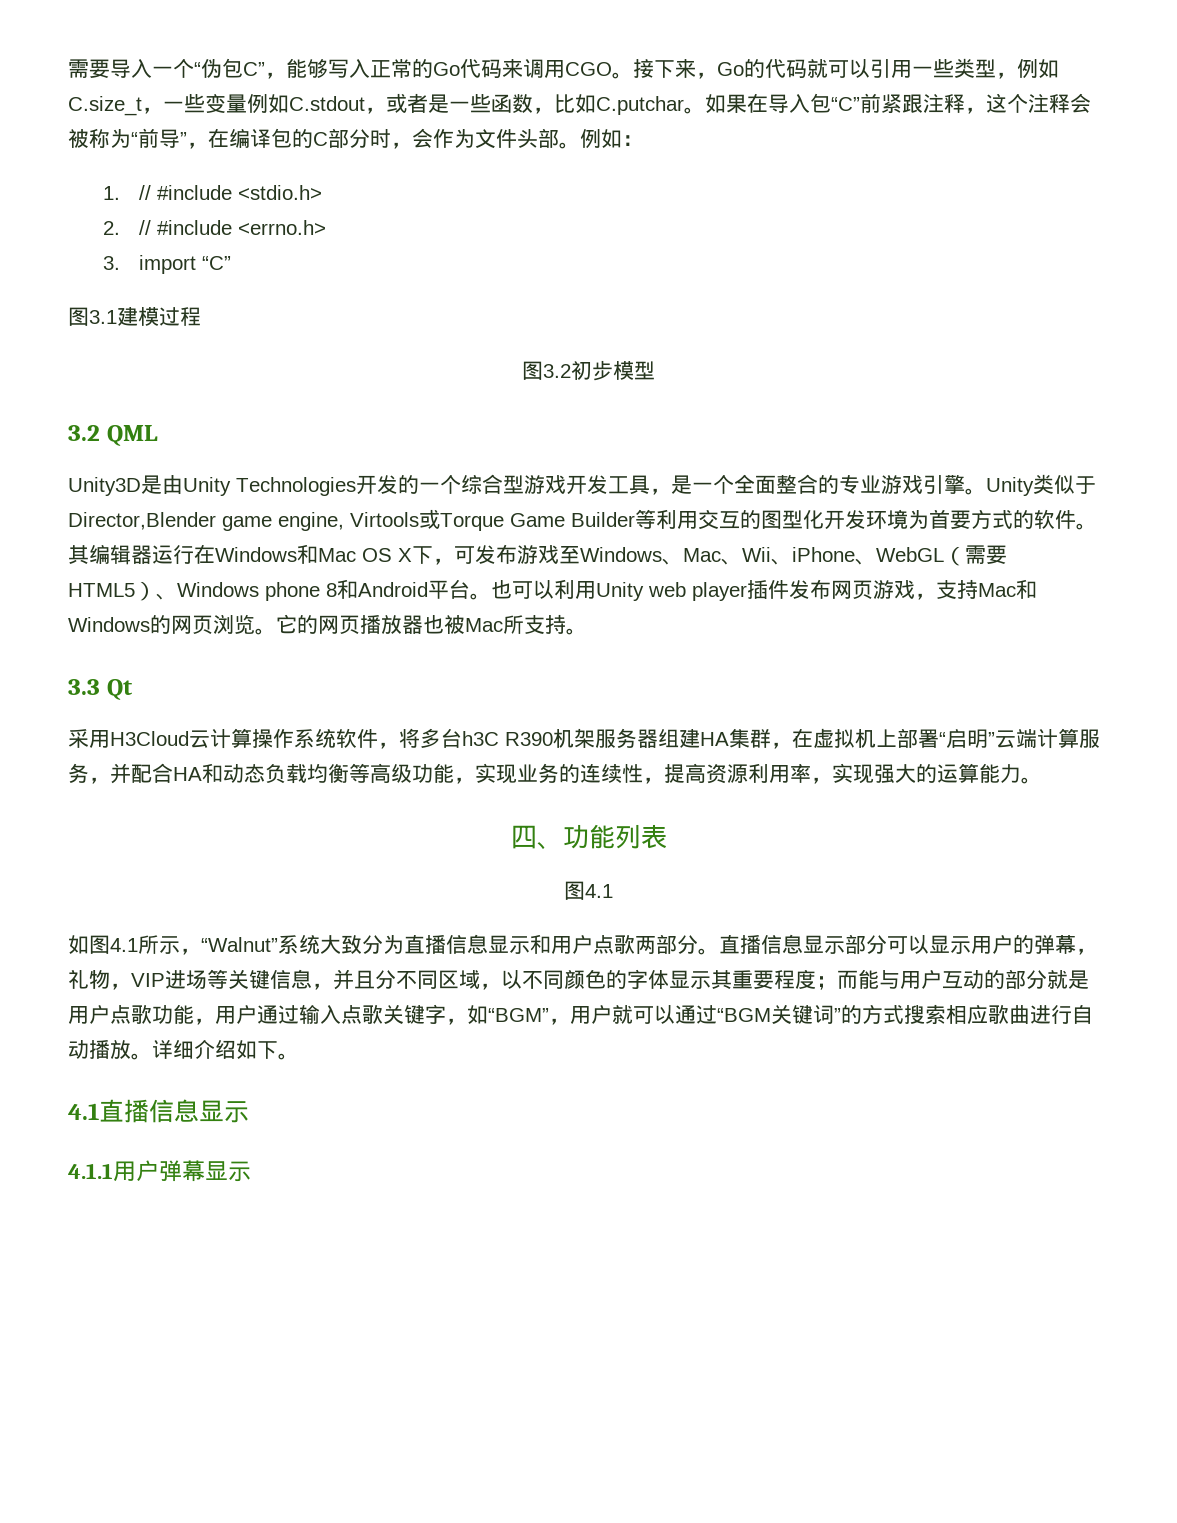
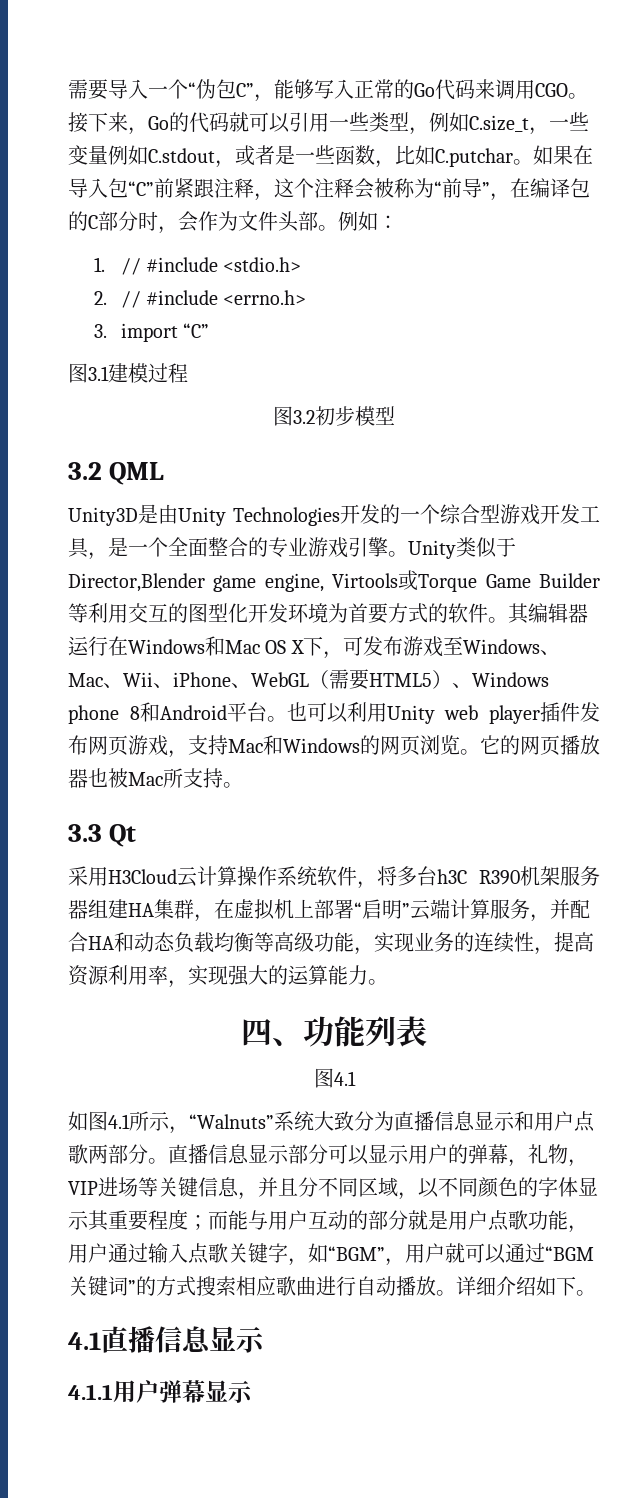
[201,937,278,952] “Walnut” -> [189,1114,274,1129] “Walnuts”

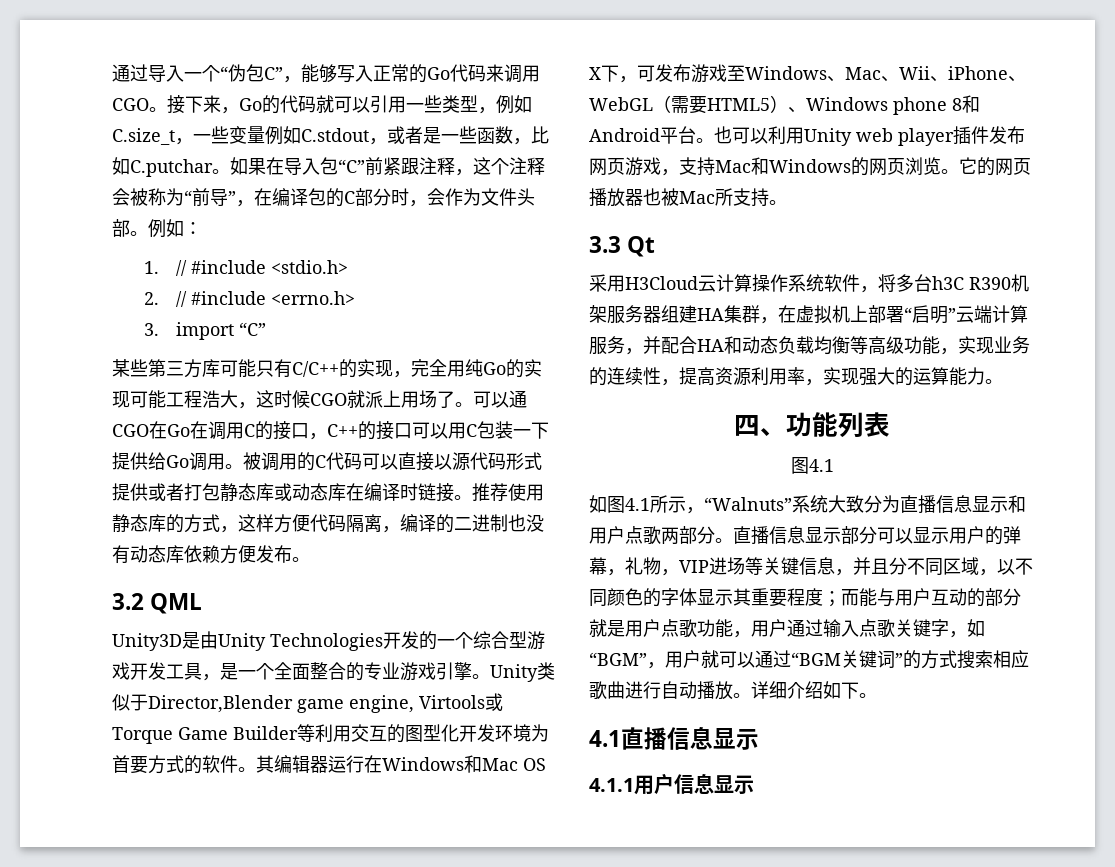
[68,79,108,100] 需要 -> [112,64,148,82] 通过
[68,363,188,383] [273,406,395,426] 图3.1建模过程 // 图3.2初步模型 -> [112,359,542,378] [112,390,527,409] [112,421,549,440] [112,452,542,471] [112,483,544,502] [112,514,544,533] [112,545,310,564] 某些第三方库可能只有C/C++的实现，完全用纯Go的实现可能工程浩大，这时候CGO就派上用场了。可以通CGO在Go在调用C的接口，C++的接口可以用C包装一下提供给Go调用。被调用的C代码可以直接以源代码形式提供或者打包静态库或动态库在编译时链接。推荐使用静态库的方式，这样方便代码隔离，编译的二进制也没有动态库依赖方便发布。
[159,1380,205,1403] 弹幕 -> [674,773,714,794] 信息

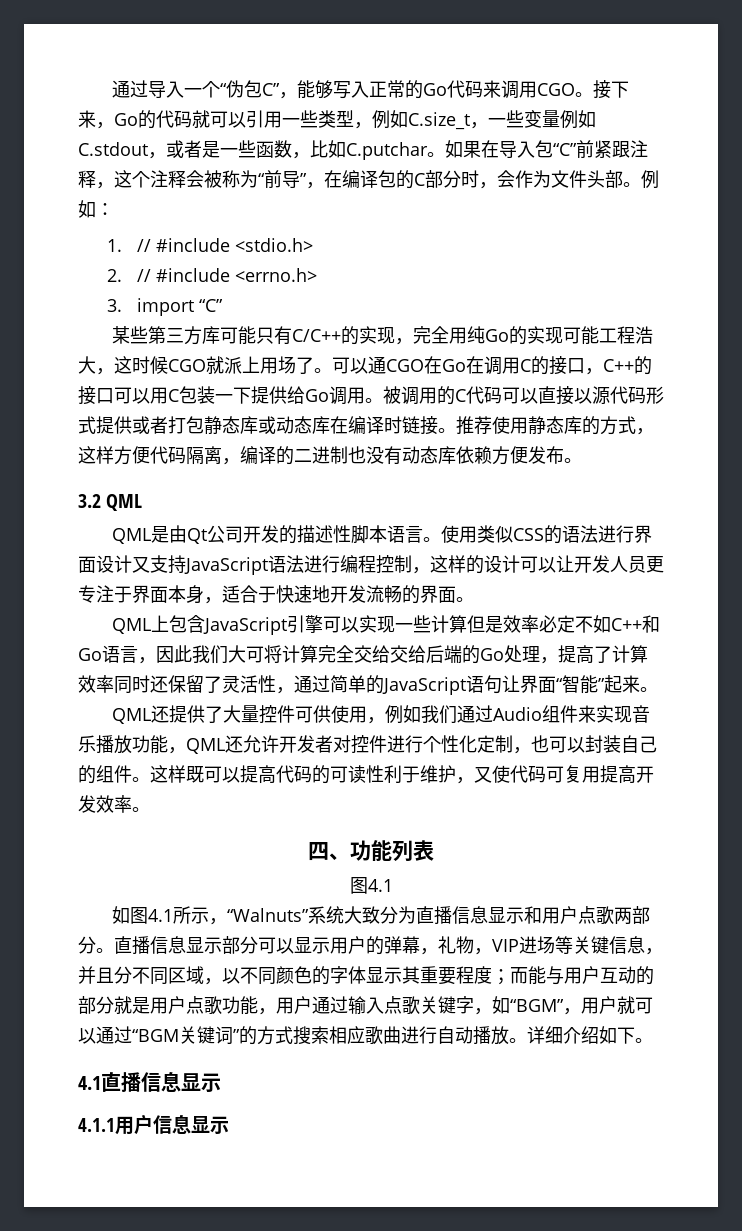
[112,631,545,651] [112,662,555,682] [112,693,503,713] [112,724,549,744] [112,755,546,774] [589,64,1026,83] [589,95,980,115] [589,126,1025,146] [589,157,1031,176] [589,188,787,207] [589,236,656,257] [589,274,1029,293] [589,305,1028,324] [589,336,1030,355] [589,367,985,386] Unity3D是由Unity Technologies开发的一个综合型游戏开发工具，是一个全面整合的专业游戏引擎。Unity类似于Director,Blender game engine, Virtools或Torque Game Builder等利用交互的图型化开发环境为首要方式的软件。其编辑器运行在Windows和Mac OS X下，可发布游戏至Windows、Mac、Wii、iPhone、WebGL（需要HTML5）、Windows phone 8和Android平台。也可以利用Unity web player插件发布网页游戏，支持Mac和Windows的网页浏览。它的网页播放器也被Mac所支持。 // 3.3 Qt // 采用H3Cloud云计算操作系统软件，将多台h3C R390机架服务器组建HA集群，在虚拟机上部署“启明”云端计算服务，并配合HA和动态负载均衡等高级功能，实现业务的连续性，提高资源利用率，实现强大的运算能力 -> [112,525,653,544] [78,555,664,575] [78,585,474,604] [112,615,661,635] [78,645,648,664] [78,675,658,695] [112,705,651,724] [78,735,657,754] [78,765,654,784] [78,795,132,813] QML是由Qt公司开发的描述性脚本语言。使用类似CSS的语法进行界面设计又支持JavaScript语法进行编程控制，这样的设计可以让开发人员更专注于界面本身，适合于快速地开发流畅的界面。 // QML上包含JavaScript引擎可以实现一些计算但是效率必定不如C++和Go语言，因此我们大可将计算完全交给交给后端的Go处理，提高了计算效率同时还保留了灵活性，通过简单的JavaScript语句让界面“智能”起来。 // QML还提供了大量控件可供使用，例如我们通过Audio组件来实现音乐播放功能，QML还允许开发者对控件进行个性化定制，也可以封装自己的组件。这样既可以提高代码的可读性利于维护，又使代码可复用提高开发效率

